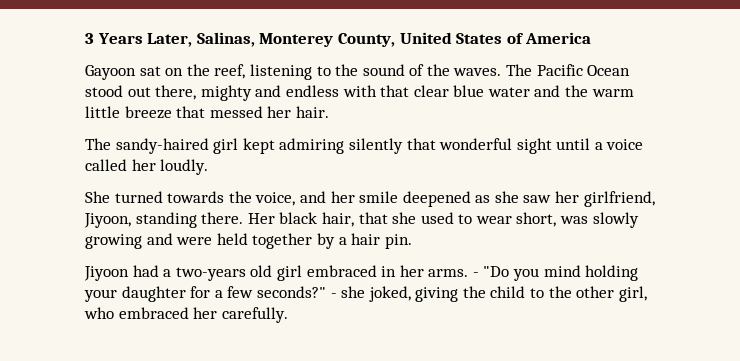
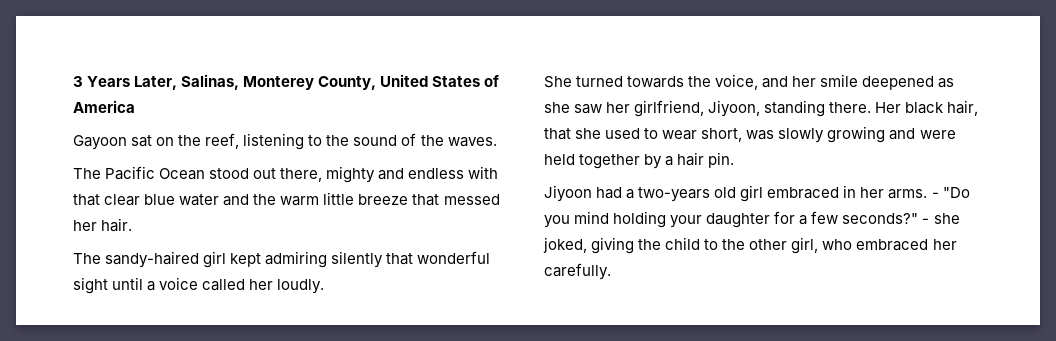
(502, 72) none -> (497, 142) //

